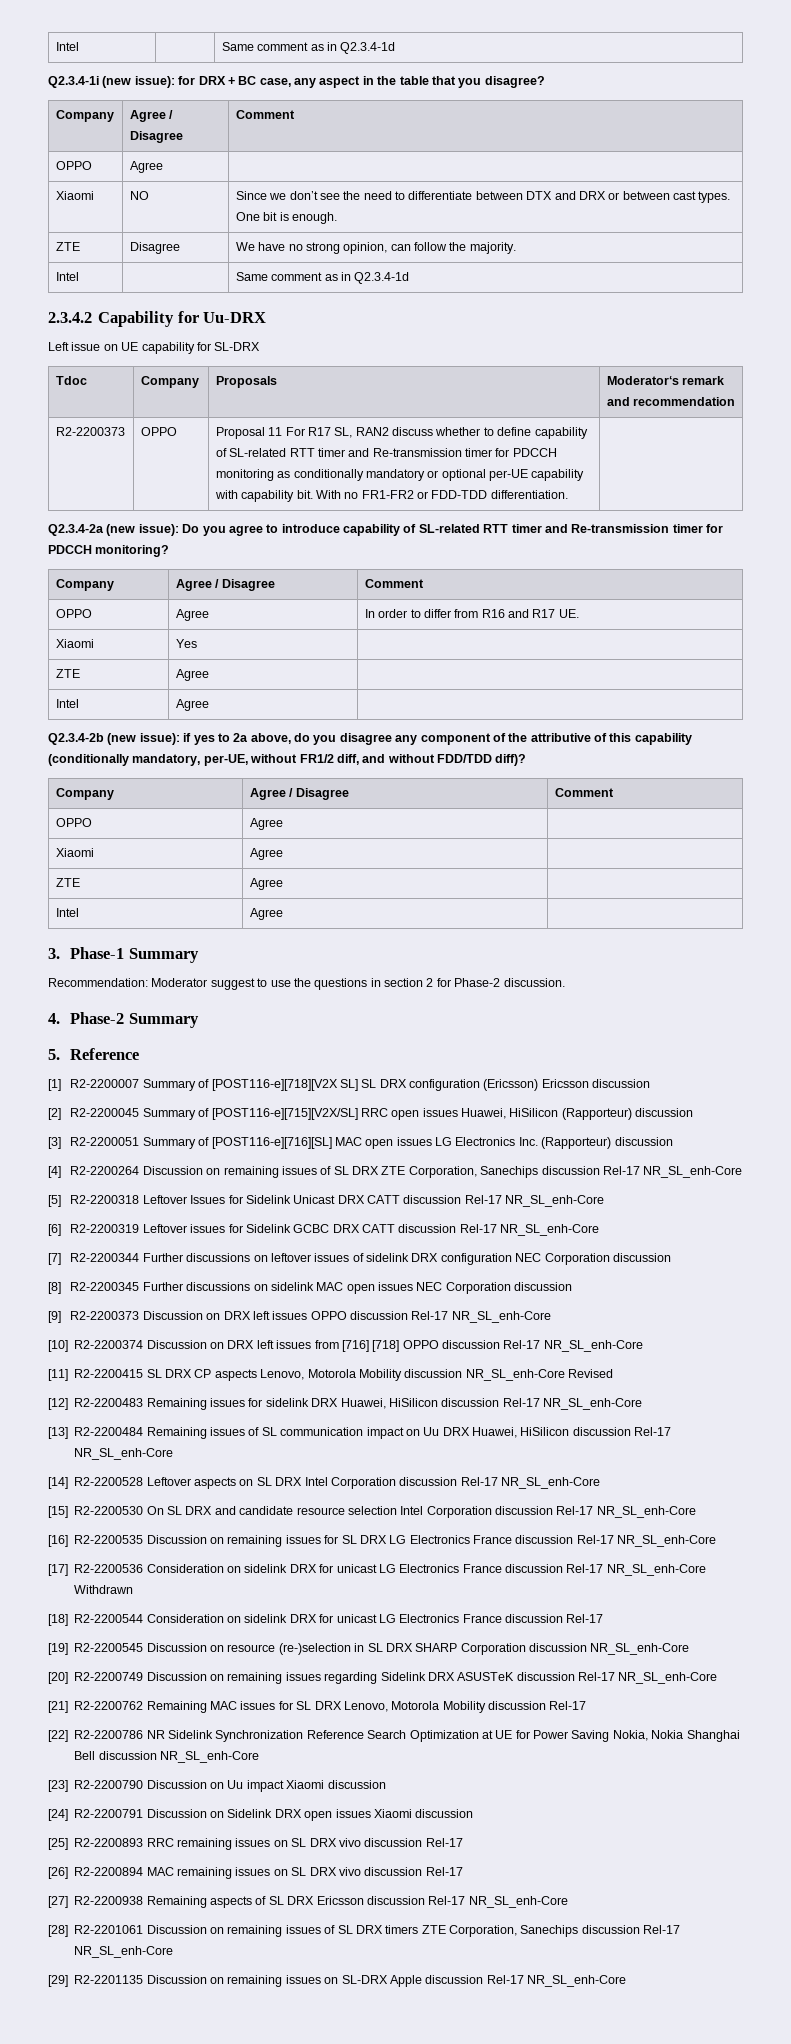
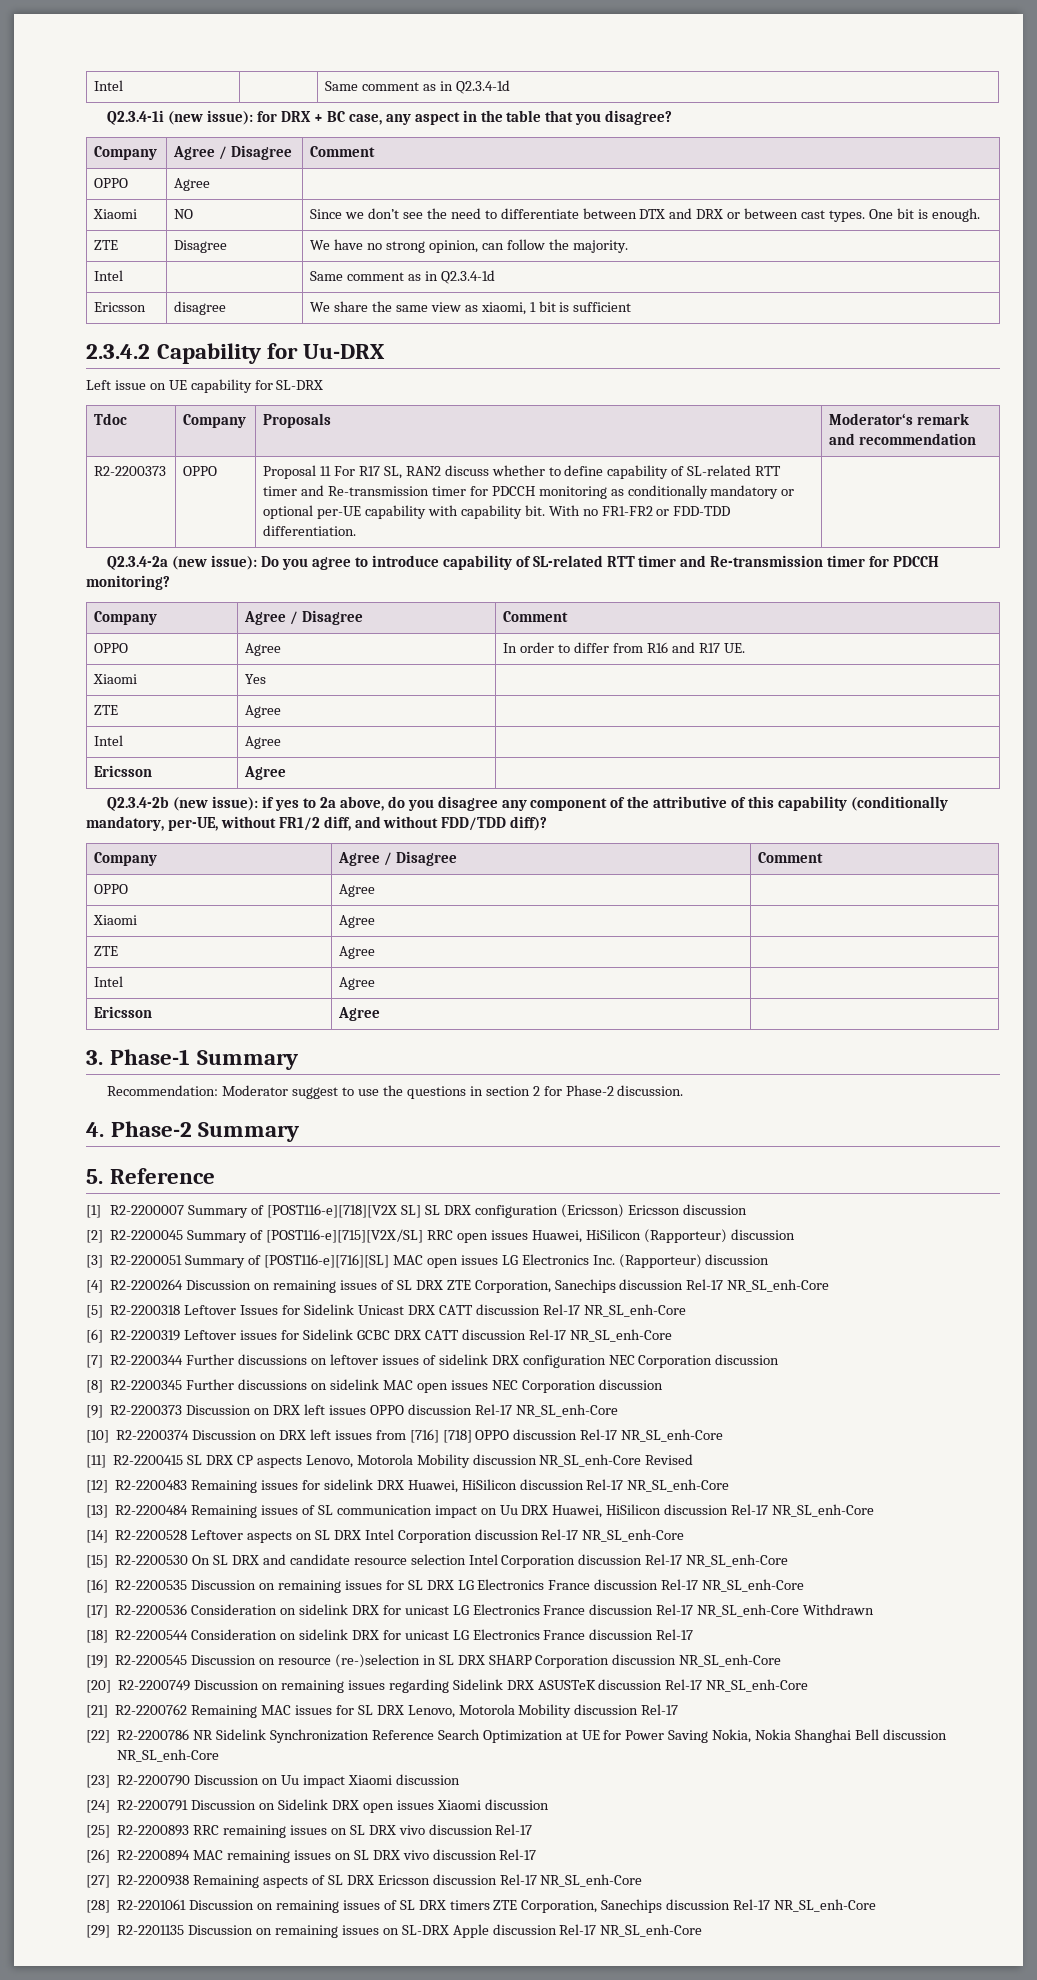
(410, 278) none -> [94,302,147,312] [174,301,227,315] [310,301,632,315] // Ericsson | disagree | We share the same view as xiaomi, 1 bit is sufficient
(209, 705) none -> [94,765,153,777] [244,766,287,780] // Ericsson | Agree |
(283, 914) none -> [94,1006,153,1018] [338,1007,381,1021] // Ericsson | Agree |

